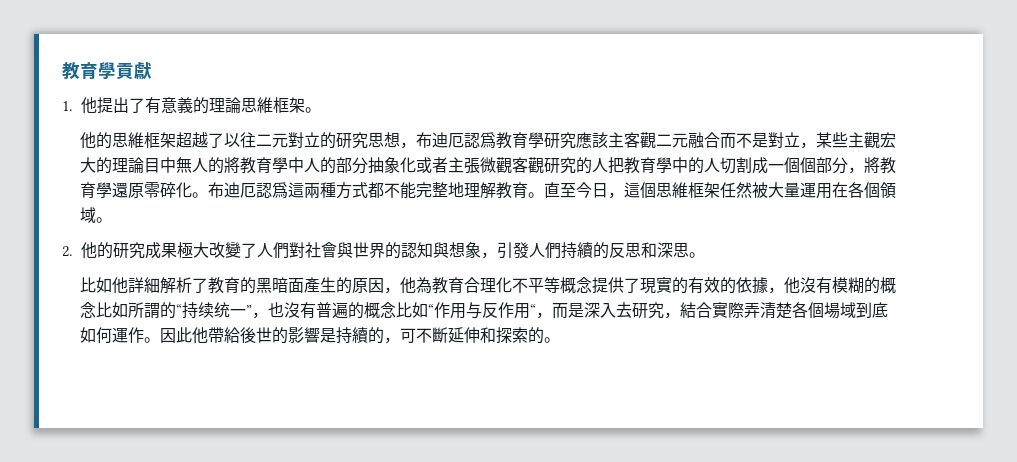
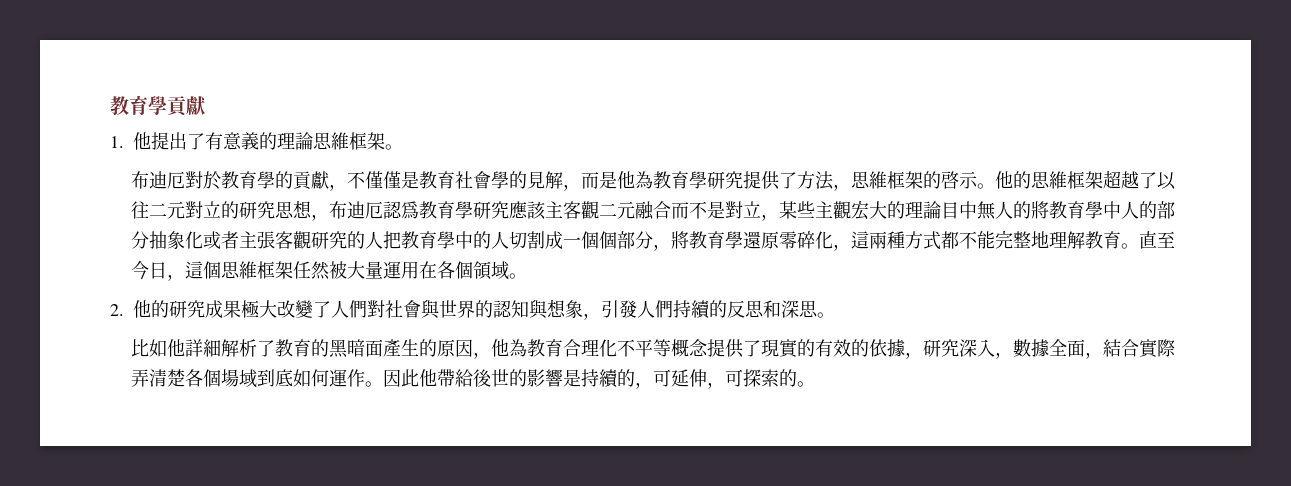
(321, 110) none -> [130,171,995,191] 布迪厄對於教育學的貢獻，不僅僅是教育社會學的見解，而是他為教育學研究提供了方法，思維框架的啓示。
[479,157,512,173] 微觀 -> (275, 240) none
[191,182,288,198] 。布迪厄認爲 -> [832,244,851,251] ，
[783,277,896,294] [79,302,664,319] 他沒有模糊的概念比如所謂的“持续统一”，也沒有普遍的概念比如“作用与反作用“，而是深入去研究 -> [922,339,1085,359] 研究深入，數據全面
[415,327,496,343] 不斷延伸和 -> [670,369,743,389] 延伸，可

